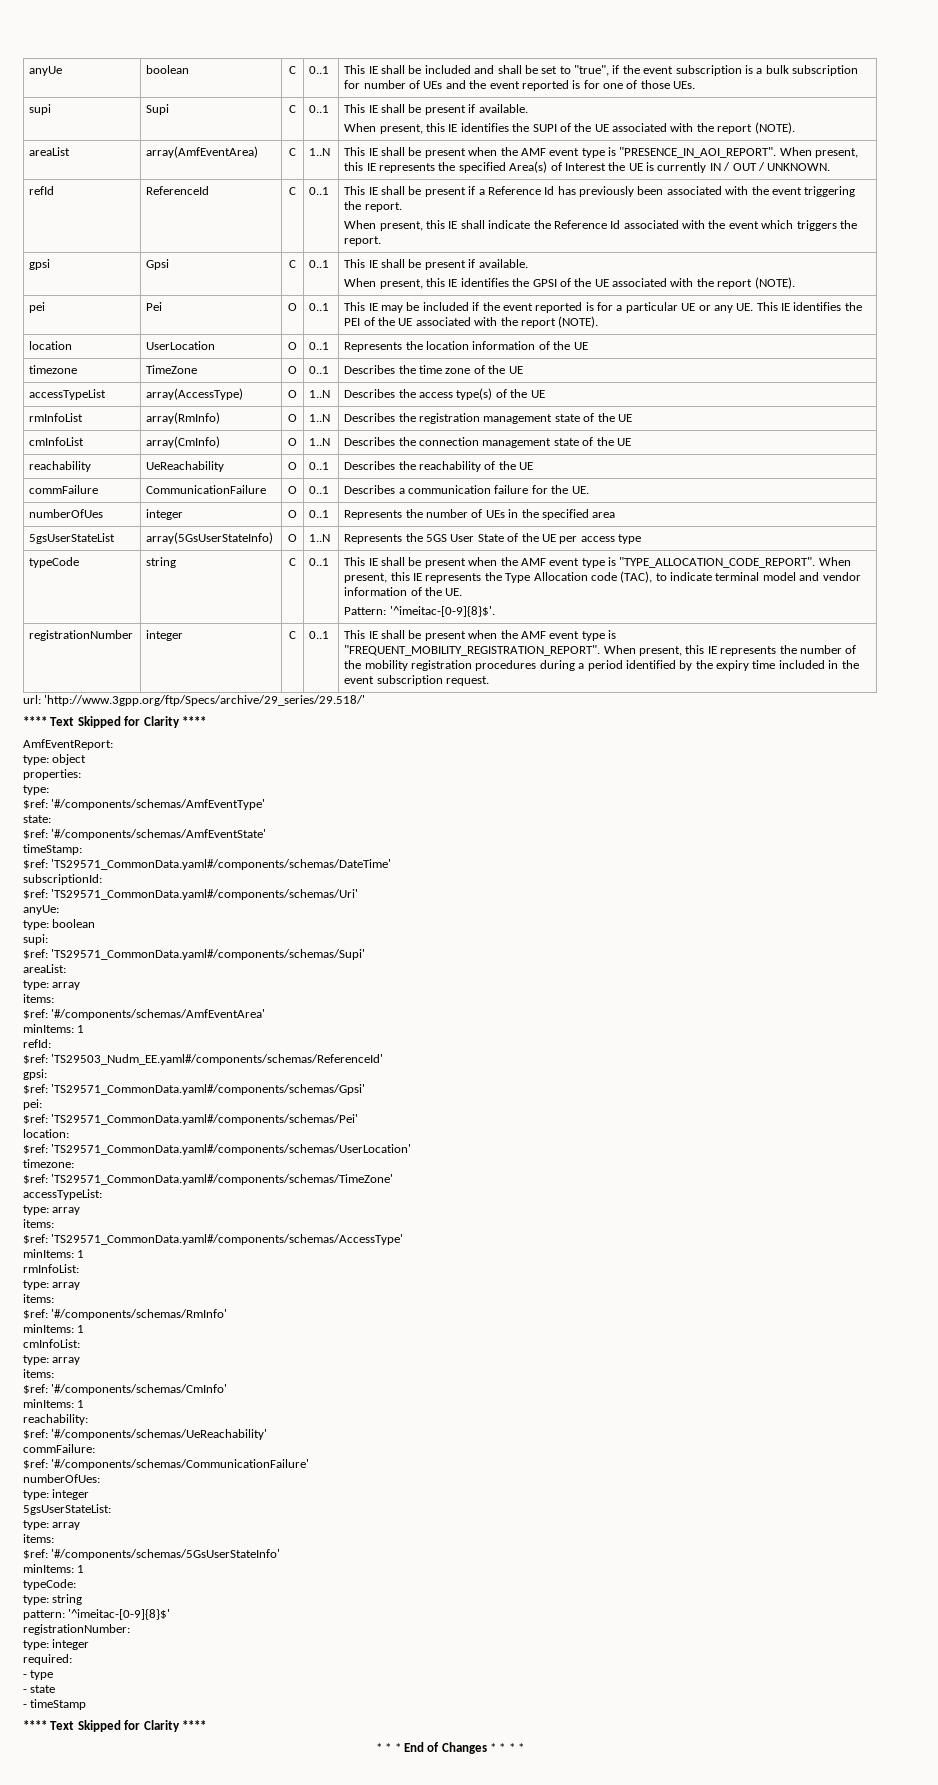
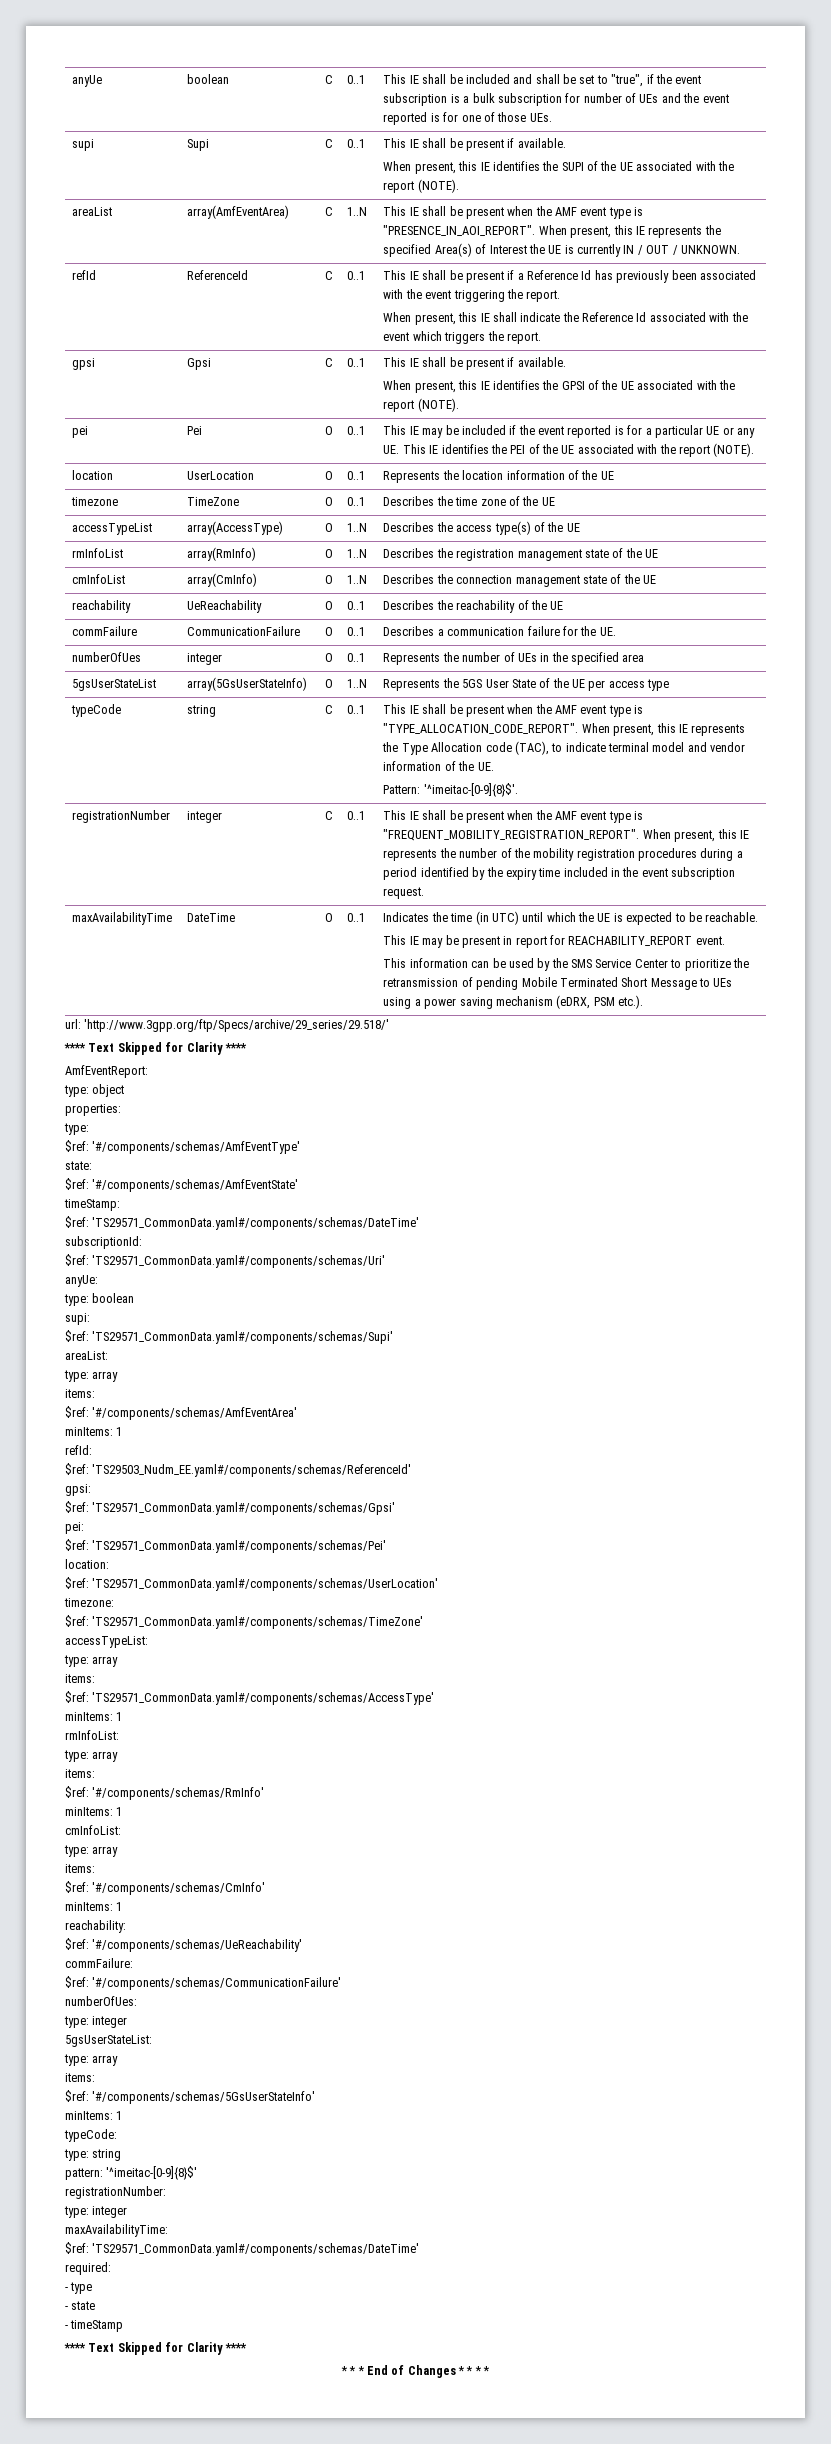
(490, 681) none -> [72,912,173,925] [187,913,236,922] [324,913,333,922] [347,913,366,922] [383,911,759,925] [383,935,725,948] [383,958,749,971] [383,977,733,990] [383,995,644,1009] // maxAvailabilityTime | DateTime | O | 0..1 | Indicates the time (in UTC) until which the UE is expected to be reachable. // This IE may be present in report for REACHABILITY_REPORT event. // This information can be used by the SMS Service Center to prioritize the retransmission of pending Mobile Terminated Short Message to UEs using a power saving mechanism (eDRX, PSM etc.).
(90, 1644) none -> [65,2224,168,2237] [65,2242,420,2256] // maxAvailabilityTime: // $ref: 'TS29571_CommonData.yaml#/components/schemas/DateTime'

